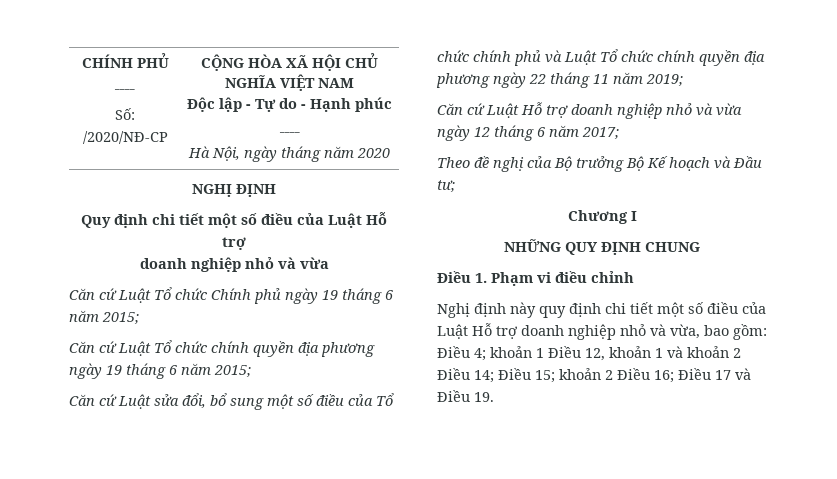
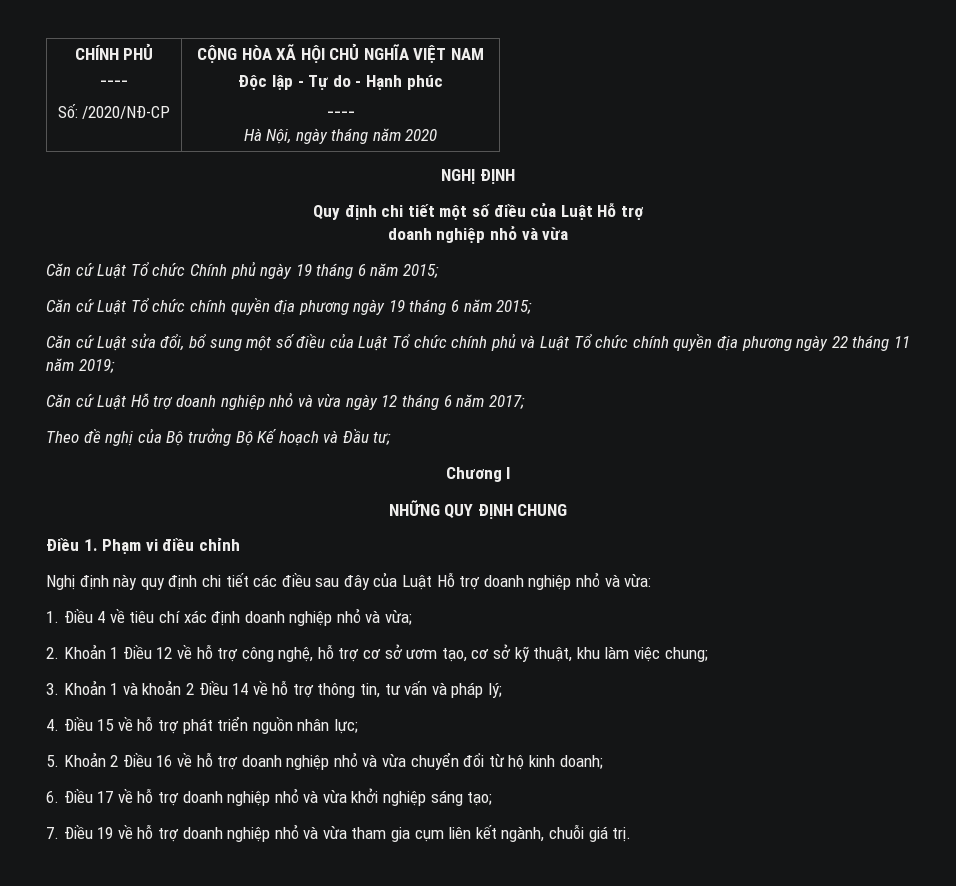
(373, 400) none -> [358,336,388,351] Luật
[657,302,738,317] một số điều -> [253,573,370,590] các điều sau đây
[670,324,767,340] [437,346,651,361] vừa, bao gồm: Điều 4; khoản 1 Điều 12, khoản -> [624,574,652,587] [46,608,413,626] [46,644,708,662] [46,680,106,695] vừa: // 1. Điều 4 về tiêu chí xác định doanh nghiệp nhỏ và vừa; // 2. Khoản 1 Điều 12 về hỗ trợ công nghệ, hỗ trợ cơ sở ươm tạo, cơ sở kỹ thuật, khu làm việc chung; // 3. Khoản
[474,368,751,383] [437,390,494,402] 14; Điều 15; khoản 2 Điều 16; Điều 17 và Điều 19. -> [232,680,503,698] [46,716,358,734] [46,752,603,770] [46,788,493,806] [46,824,632,842] 14 về hỗ trợ thông tin, tư vấn và pháp lý; // 4. Điều 15 về hỗ trợ phát triển nguồn nhân lực; // 5. Khoản 2 Điều 16 về hỗ trợ doanh nghiệp nhỏ và vừa chuyển đổi từ hộ kinh doanh; // 6. Điều 17 về hỗ trợ doanh nghiệp nhỏ và vừa khởi nghiệp sáng tạo; // 7. Điều 19 về hỗ trợ doanh nghiệp nhỏ và vừa tham gia cụm liên kết ngành, chuỗi giá trị.

